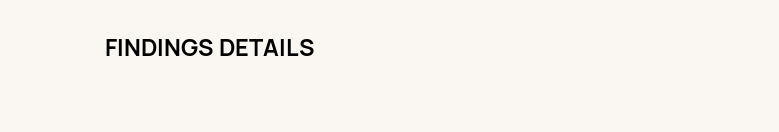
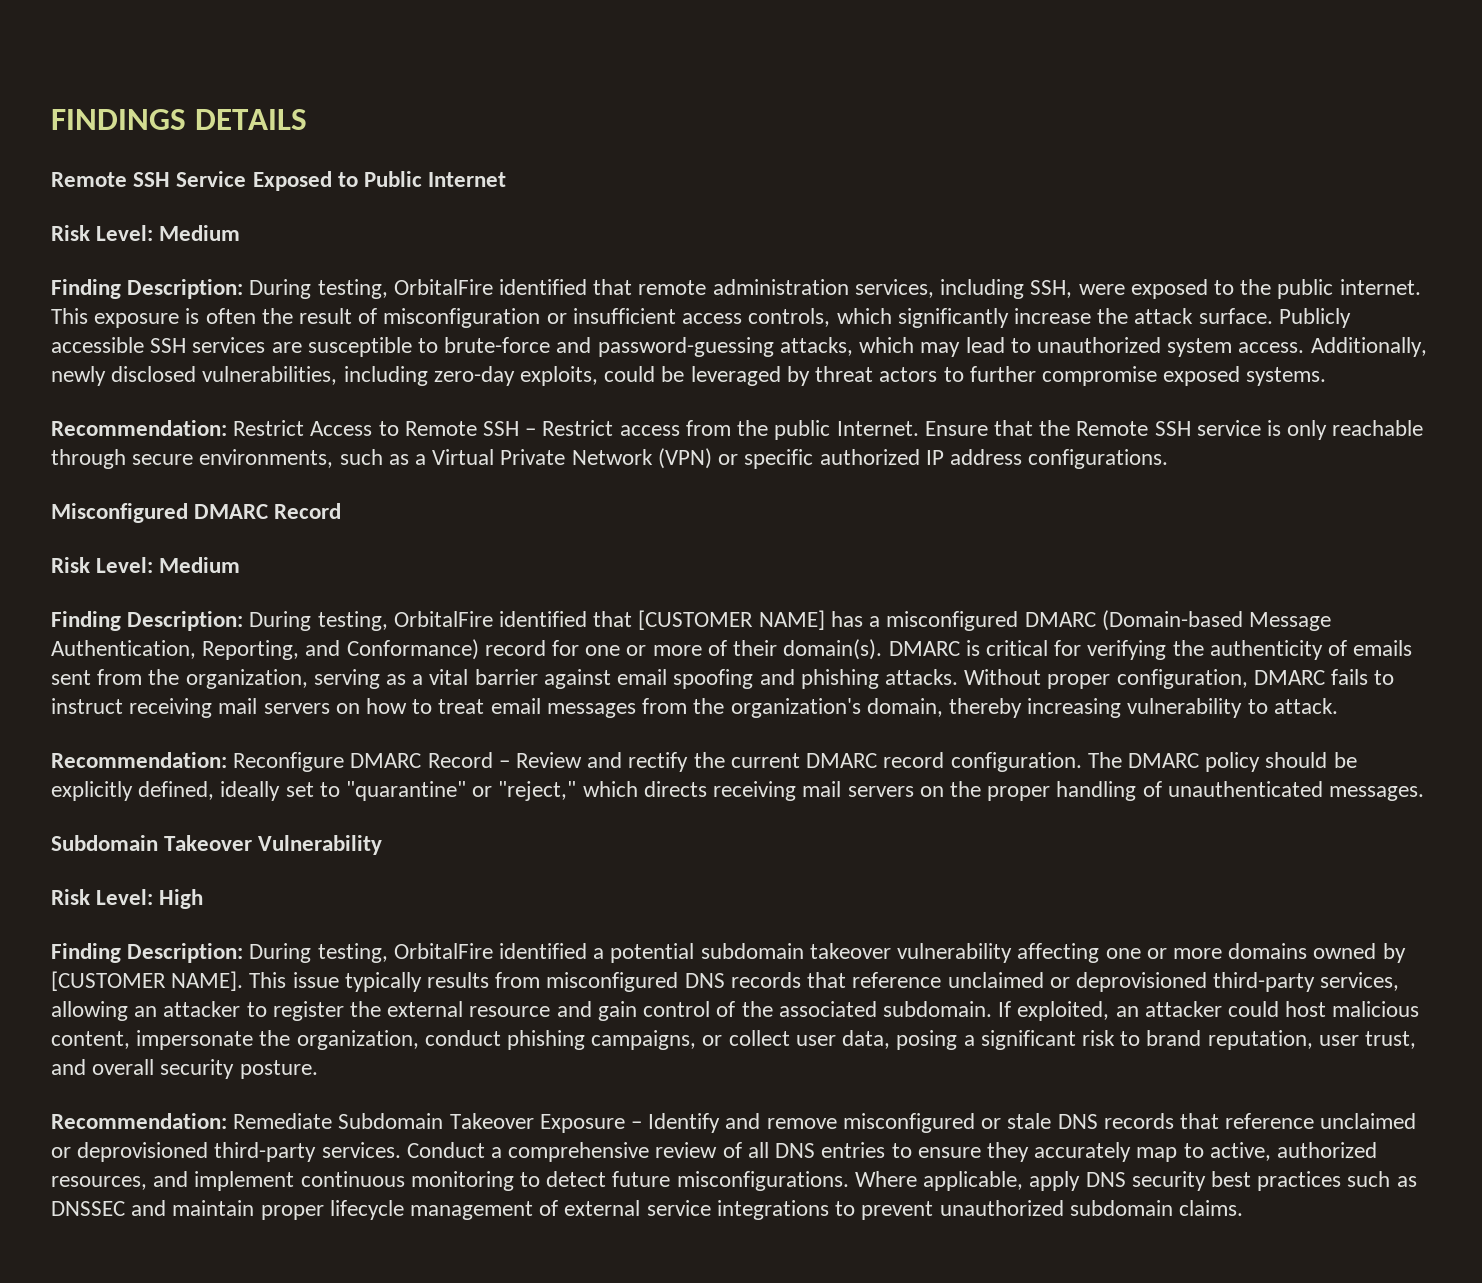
(315, 47) none -> [51,171,507,191] [51,225,241,241] [51,279,1421,299] [51,308,1351,328] [51,337,1427,357] [51,366,1327,386] [51,420,1424,440] [51,448,1169,469] [51,503,342,523] [51,557,241,573] [51,610,1331,631] [51,639,1413,660] [51,669,1395,689] [51,698,1338,718] [51,752,1357,772] [51,781,1424,801] [51,835,383,855] [51,889,204,909] [51,943,1406,963] [51,971,1400,992] [51,1001,1420,1021] [51,1030,1416,1050] [51,1059,318,1079] [51,1113,1417,1133] [51,1142,1377,1162] [51,1171,1417,1191] [51,1200,1243,1220] // Remote SSH Service Exposed to Public Internet // Risk Level: Medium // Finding Description: During testing, OrbitalFire identified that remote administration services, including SSH, were exposed to the public internet. This exposure is often the result of misconfiguration or insufficient access controls, which significantly increase the attack surface. Publicly accessible SSH services are susceptible to brute-force and password-guessing attacks, which may lead to unauthorized system access. Additionally, newly disclosed vulnerabilities, including zero-day exploits, could be leveraged by threat actors to further compromise exposed systems. // Recommendation: Restrict Access to Remote SSH – Restrict access from the public Internet. Ensure that the Remote SSH service is only reachable through secure environments, such as a Virtual Private Network (VPN) or specific authorized IP address configurations. // Misconfigured DMARC Record // Risk Level: Medium // Finding Description: During testing, OrbitalFire identified that [CUSTOMER NAME] has a misconfigured DMARC (Domain-based Message Authentication, Reporting, and Conformance) record for one or more of their domain(s). DMARC is critical for verifying the authenticity of emails sent from the organization, serving as a vital barrier against email spoofing and phishing attacks. Without proper configuration, DMARC fails to instruct receiving mail servers on how to treat email messages from the organization's domain, thereby increasing vulnerability to attack. // Recommendation: Reconfigure DMARC Record – Review and rectify the current DMARC record configuration. The DMARC policy should be explicitly defined, ideally set to "quarantine" or "reject," which directs receiving mail servers on the proper handling of unauthenticated messages. // Subdomain Takeover Vulnerability // Risk Level: High // Finding Description: During testing, OrbitalFire identified a potential subdomain takeover vulnerability affecting one or more domains owned by [CUSTOMER NAME]. This issue typically results from misconfigured DNS records that reference unclaimed or deprovisioned third-party services, allowing an attacker to register the external resource and gain control of the associated subdomain. If exploited, an attacker could host malicious content, impersonate the organization, conduct phishing campaigns, or collect user data, posing a significant risk to brand reputation, user trust, and overall security posture. // Recommendation: Remediate Subdomain Takeover Exposure – Identify and remove misconfigured or stale DNS records that reference unclaimed or deprovisioned third-party services. Conduct a comprehensive review of all DNS entries to ensure they accurately map to active, authorized resources, and implement continuous monitoring to detect future misconfigurations. Where applicable, apply DNS security best practices such as DNSSEC and maintain proper lifecycle management of external service integrations to prevent unauthorized subdomain claims.

